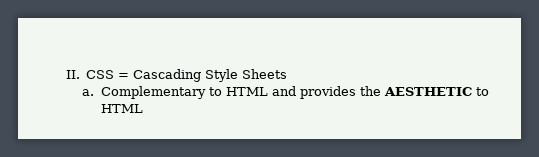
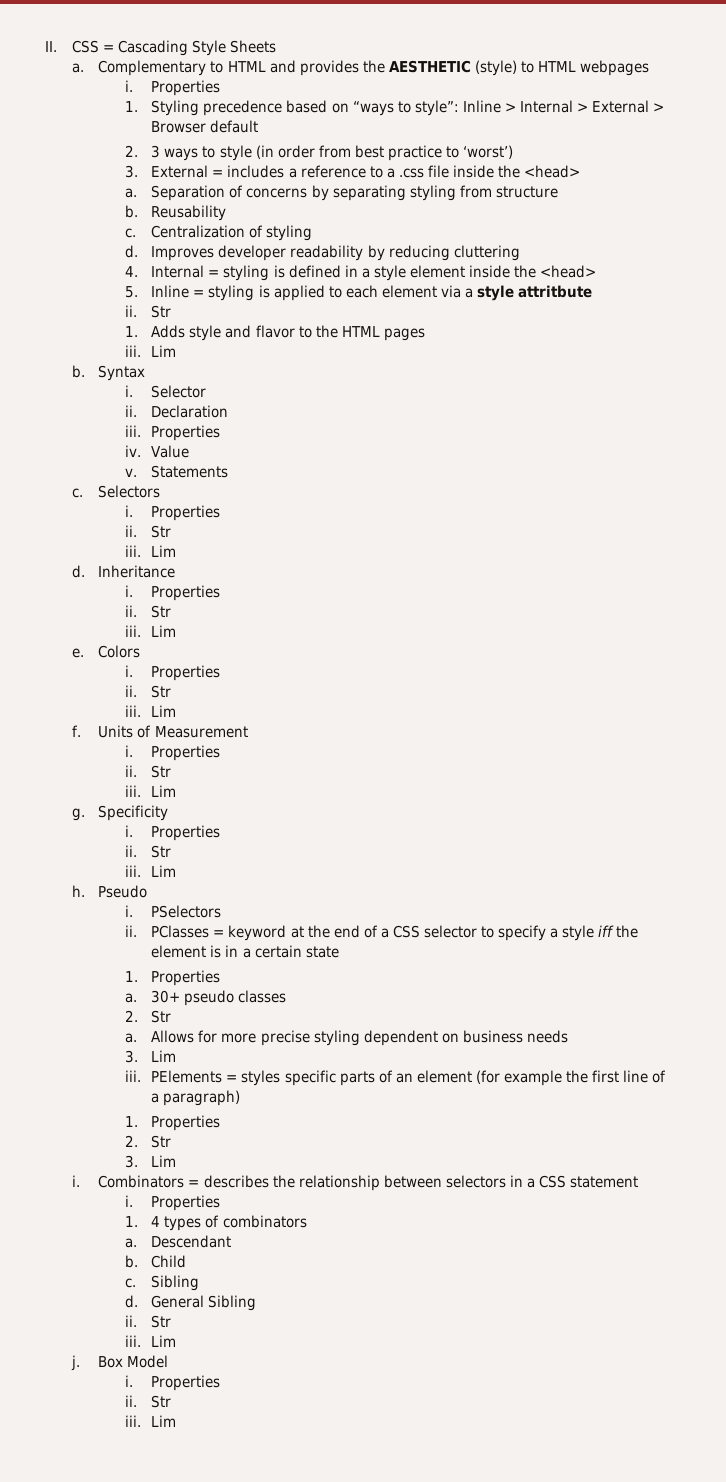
[475,87,489,96] [100,104,143,113] to HTML -> [474,60,649,76] [124,80,221,96] [124,100,664,116] [151,120,259,133] [124,145,513,161] [124,165,580,178] [124,185,558,201] [124,205,227,221] [124,225,313,241] [124,245,520,261] [124,265,596,281] [124,285,592,301] [124,305,172,318] [124,325,425,341] [124,345,177,357] [71,365,146,381] [124,385,207,398] [124,405,229,418] [124,425,221,441] [124,445,190,458] [124,465,229,478] [71,485,161,498] [124,505,221,521] [124,525,172,538] [124,545,177,557] [71,565,176,578] [124,585,221,601] [124,605,172,618] [124,625,177,637] [71,645,141,658] [124,665,221,681] [124,685,172,698] [124,705,177,717] [71,725,248,738] [124,745,221,761] [124,765,172,778] [124,785,177,797] [71,805,169,821] [124,825,221,841] [124,845,172,858] [124,865,177,877] [71,885,148,898] [124,905,222,918] [124,925,639,941] [151,945,339,958] [124,970,221,986] [124,990,287,1006] [124,1010,172,1023] [124,1030,568,1046] [124,1050,177,1063] [124,1070,667,1086] [151,1090,241,1106] [124,1115,221,1131] [124,1135,172,1148] [124,1155,177,1168] [71,1175,638,1191] [124,1195,221,1211] [124,1215,307,1231] [124,1235,232,1248] [124,1255,187,1268] [124,1275,200,1291] [124,1295,257,1311] [124,1315,172,1328] [124,1335,177,1347] [70,1355,169,1371] [124,1375,221,1391] [124,1395,172,1408] [124,1415,177,1427] (style) to HTML webpages // i. Properties // 1. Styling precedence based on “ways to style”: Inline > Internal > External > Browser default // 2. 3 ways to style (in order from best practice to ‘worst’) // 3. External = includes a reference to a .css file inside the <head> // a. Separation of concerns by separating styling from structure // b. Reusability // c. Centralization of styling // d. Improves developer readability by reducing cluttering // 4. Internal = styling is defined in a style element inside the <head> // 5. Inline = styling is applied to each element via a style attritbute // ii. Str // 1. Adds style and flavor to the HTML pages // iii. Lim // b. Syntax // i. Selector // ii. Declaration // iii. Properties // iv. Value // v. Statements // c. Selectors // i. Properties // ii. Str // iii. Lim // d. Inheritance // i. Properties // ii. Str // iii. Lim // e. Colors // i. Properties // ii. Str // iii. Lim // f. Units of Measurement // i. Properties // ii. Str // iii. Lim // g. Specificity // i. Properties // ii. Str // iii. Lim // h. Pseudo // i. PSelectors // ii. PClasses = keyword at the end of a CSS selector to specify a style iff the element is in a certain state // 1. Properties // a. 30+ pseudo classes // 2. Str // a. Allows for more precise styling dependent on business needs // 3. Lim // iii. PElements = styles specific parts of an element (for example the first line of a paragraph) // 1. Properties // 2. Str // 3. Lim // i. Combinators = describes the relationship between selectors in a CSS statement // i. Properties // 1. 4 types of combinators // a. Descendant // b. Child // c. Sibling // d. General Sibling // ii. Str // iii. Lim // j. Box Model // i. Properties // ii. Str // iii. Lim

